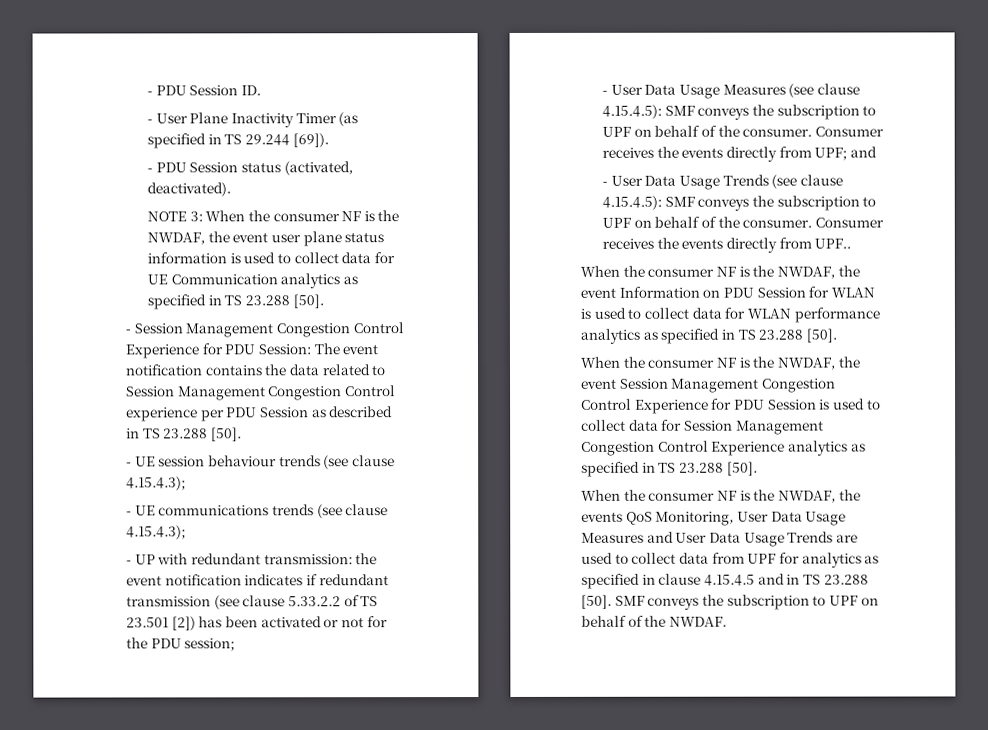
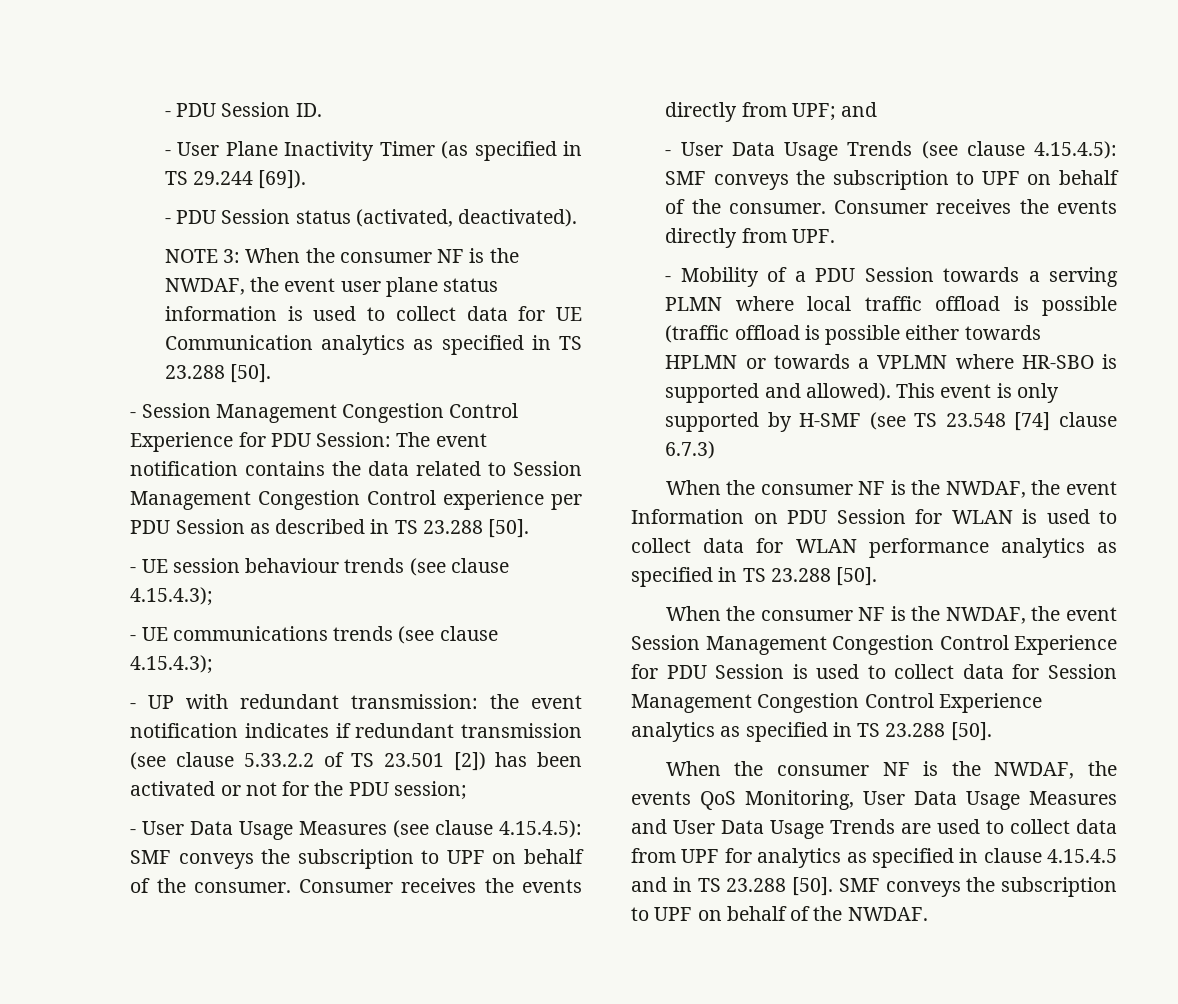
[814,238,852,249] UPF.. -> [791,229,835,243] [665,267,1118,287] [665,296,1117,316] [665,325,1041,345] [665,354,1117,369] [665,383,1059,403] [665,412,1117,432] [665,441,716,459] UPF. // - Mobility of a PDU Session towards a serving PLMN where local traffic offload is possible (traffic offload is possible either towards HPLMN or towards a VPLMN where HR-SBO is supported and allowed). This event is only supported by H-SMF (see TS 23.548 [74] clause 6.7.3)

